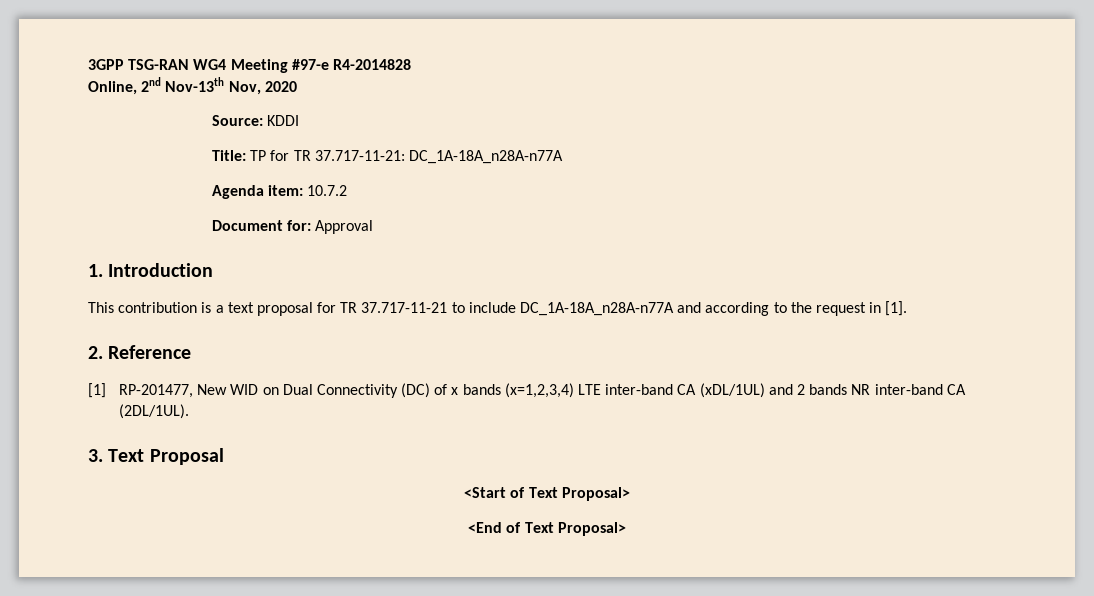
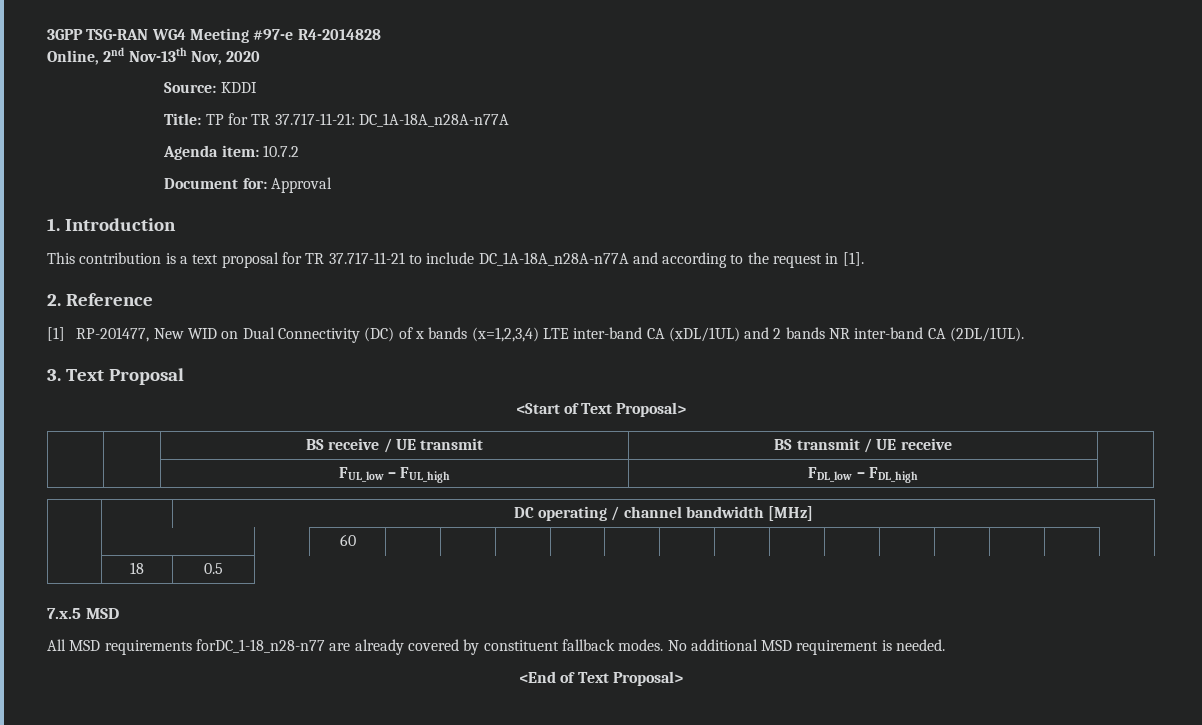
(630, 494) none -> [305,438,484,453] [774,438,952,453] [338,467,451,483] [808,467,918,483] [513,506,814,521] [339,534,356,546] [130,562,144,574] [204,563,223,574] [47,608,119,619] [47,639,946,655] // | | BS receive / UE transmit | BS transmit / UE receive | // | | FUL_low – FUL_high | FDL_low – FDL_high | // | | DC operating / channel bandwidth [MHz] // | | | 60 | | | | | | | | | | | | | | // | 18 | 0.5 // 7.x.5 MSD // All MSD requirements forDC_1-18_n28-n77 are already covered by constituent fallback modes. No additional MSD requirement is needed.

